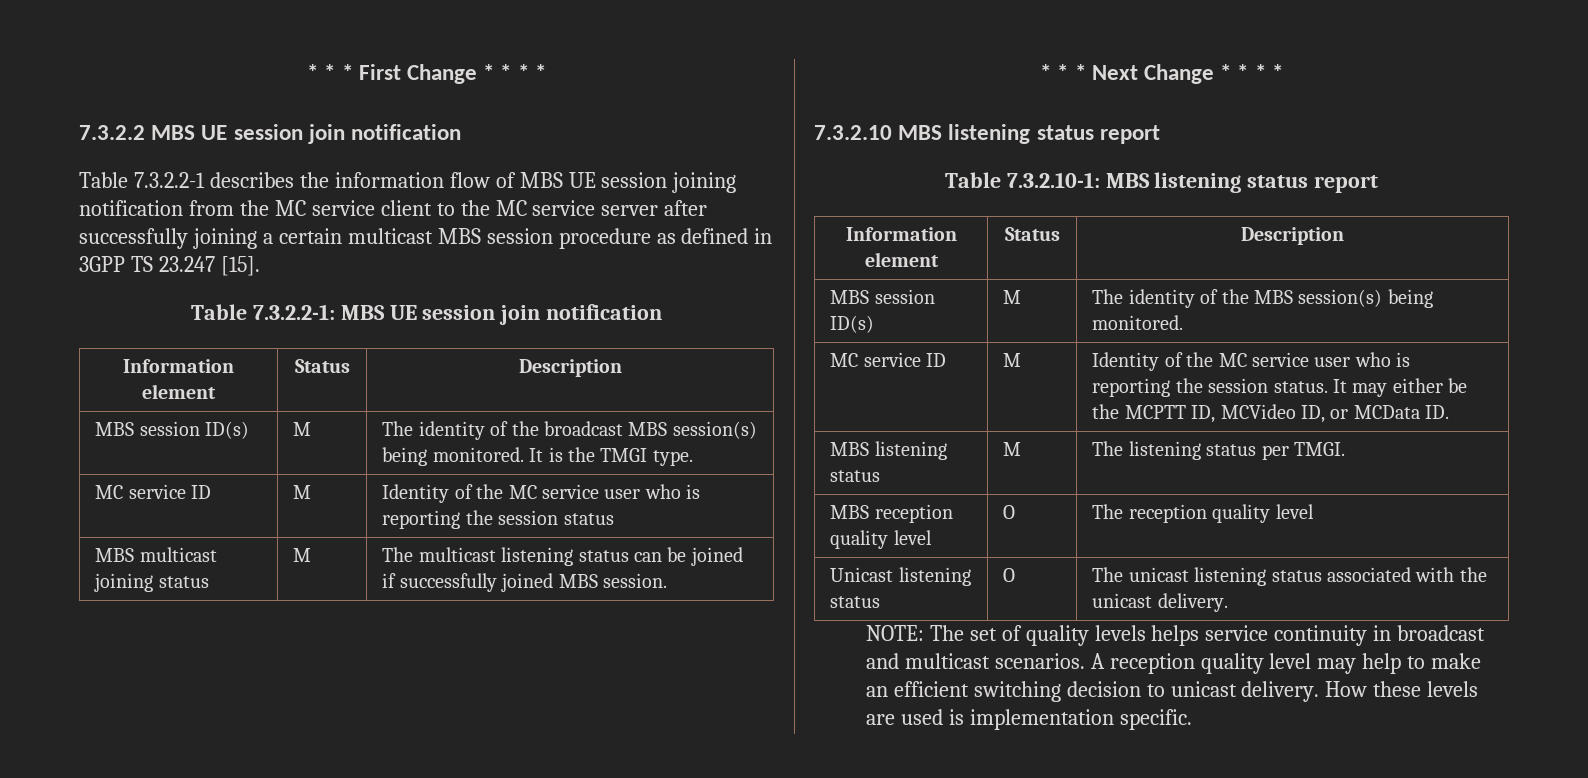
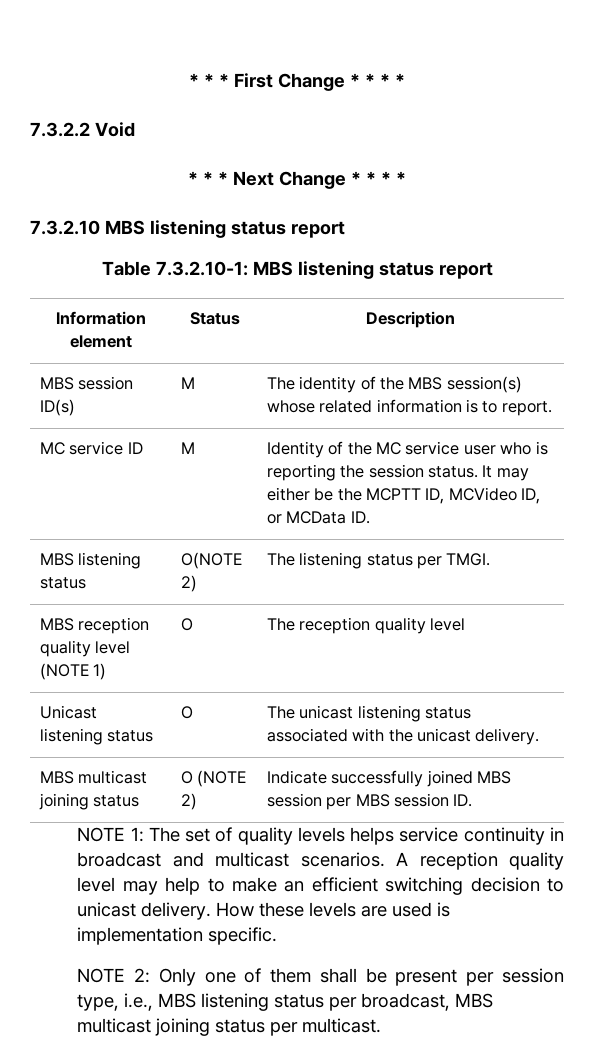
[151,124,462,144] [79,172,737,193] [79,200,708,216] [79,228,773,249] [79,256,260,276] [190,304,663,325] [123,359,234,373] [142,384,216,399] [294,359,350,373] [518,359,622,377] [95,421,250,439] [293,422,312,436] [382,421,757,440] [382,447,693,466] [95,484,212,499] [293,485,312,499] [382,484,701,503] [382,510,614,529] [95,547,217,562] [94,573,209,592] [293,548,312,562] [382,547,743,566] [382,573,667,592] MBS UE session join notification // Table 7.3.2.2-1 describes the information flow of MBS UE session joining notification from the MC service client to the MC service server after successfully joining a certain multicast MBS session procedure as defined in 3GPP TS 23.247 [15]. // Table 7.3.2.2-1: MBS UE session join notification // Information element | Status | Description // MBS session ID(s) | M | The identity of the broadcast MBS session(s) being monitored. It is the TMGI type. // MC service ID | M | Identity of the MC service user who is reporting the session status // MBS multicast joining status | M | The multicast listening status can be joined if successfully joined MBS session. -> [94,122,135,137] Void
[1387,289,1433,308] [1092,315,1184,330] being monitored. -> [266,399,552,416] whose related information is to report.
[1003,442,1022,456] M -> [180,552,242,569] [180,575,197,592] O(NOTE 2)
(932, 537) none -> [39,663,107,680] (NOTE 1)
[865,625,924,641] // NOTE: -> [39,770,148,784] [38,793,140,810] [180,770,247,787] [180,793,197,810] [266,770,511,787] [266,793,473,810] [77,827,144,842] // MBS multicast joining status | O (NOTE 2) | Indicate successfully joined MBS session per MBS session ID. // NOTE 1:
(1192, 719) none -> [77,968,564,986] [77,993,494,1011] [77,1018,382,1036] // NOTE 2: Only one of them shall be present per session type, i.e., MBS listening status per broadcast, MBS multicast joining status per multicast.

